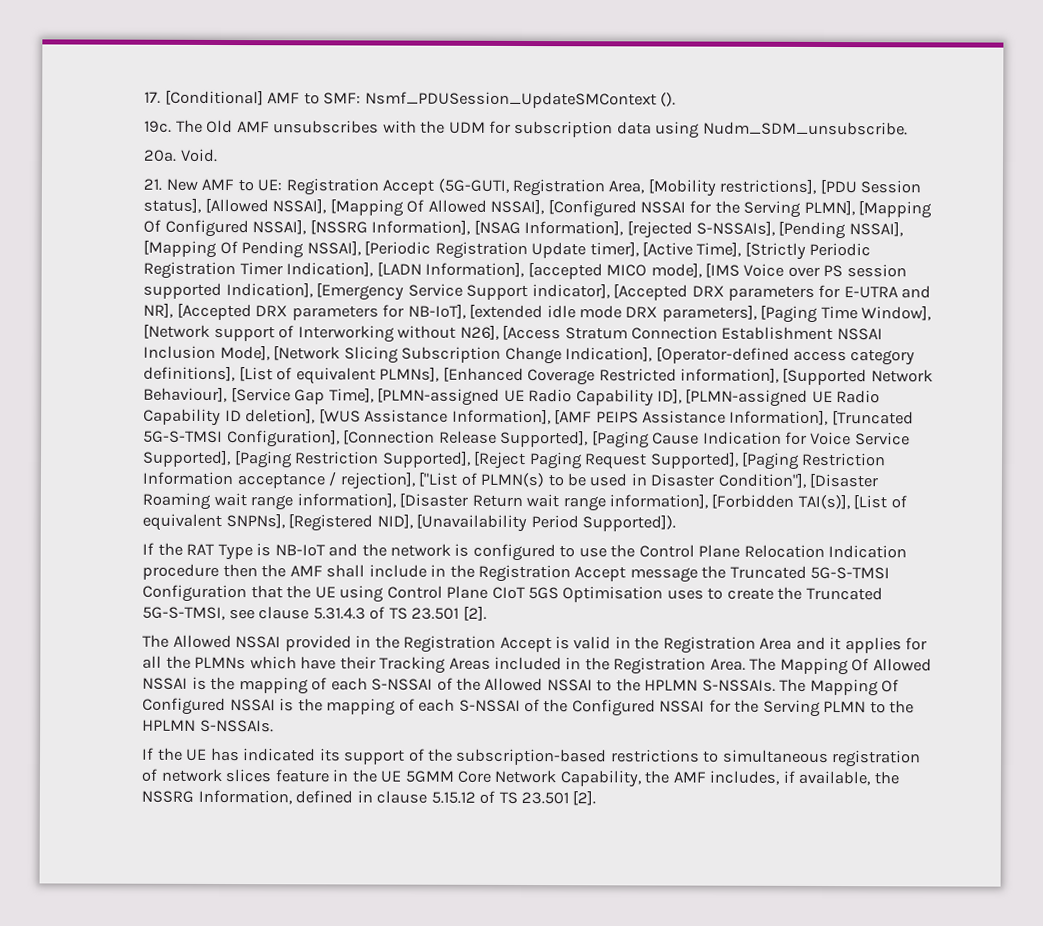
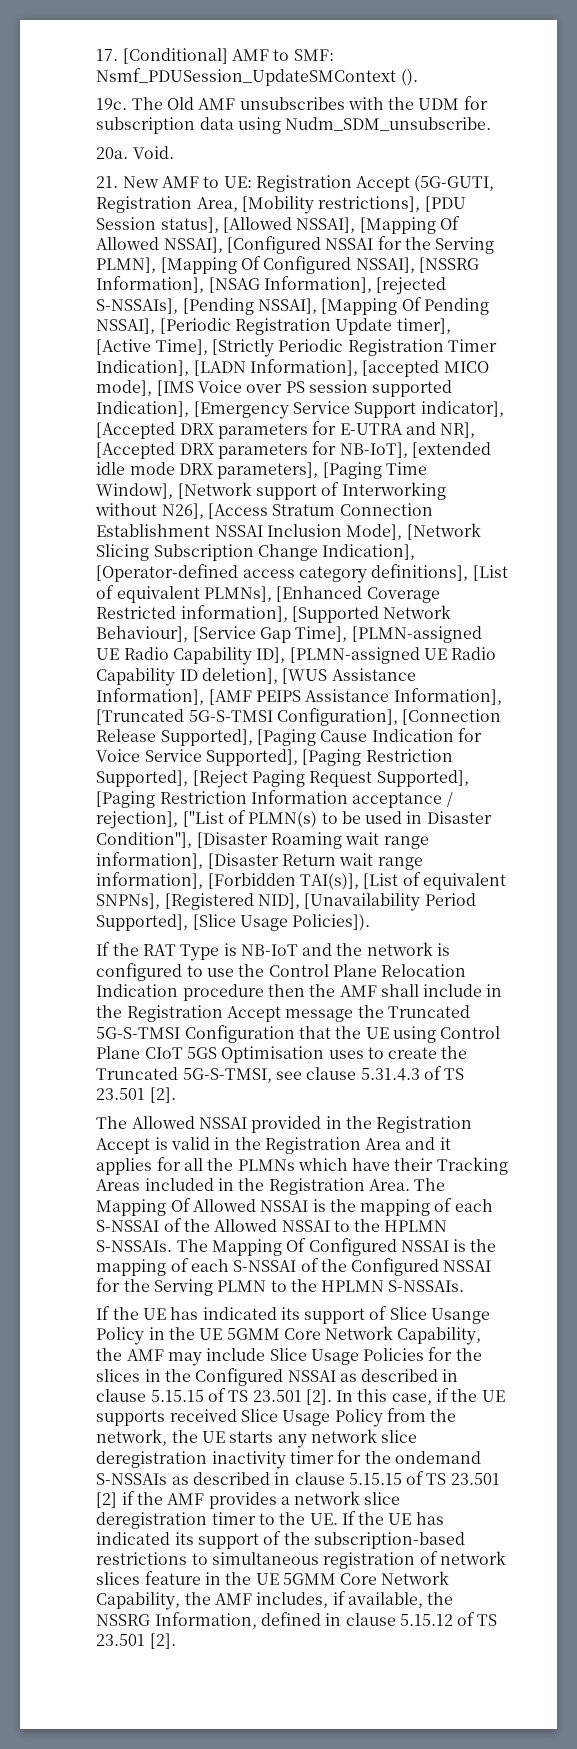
[582,514,677,532] Supported]). -> [96,914,371,931] Supported], [Slice Usage Policies]).
(425, 755) none -> [389,1307,491,1324] [96,1326,482,1345] [96,1347,482,1366] [96,1368,459,1386] [96,1388,505,1405] [96,1408,457,1427] [96,1429,418,1448] [96,1450,481,1469] [96,1471,500,1485] [96,1491,401,1509] [96,1511,444,1529] [96,1531,282,1549] Slice Usange Policy in the UE 5GMM Core Network Capability, the AMF may include Slice Usage Policies for the slices in the Configured NSSAI as described in clause 5.15.15 of TS 23.501 [2]. In this case, if the UE supports received Slice Usage Policy from the network, the UE starts any network slice deregistration inactivity timer for the ondemand S-NSSAIs as described in clause 5.15.15 of TS 23.501 [2] if the AMF provides a network slice deregistration timer to the UE. If the UE has indicated its support of

